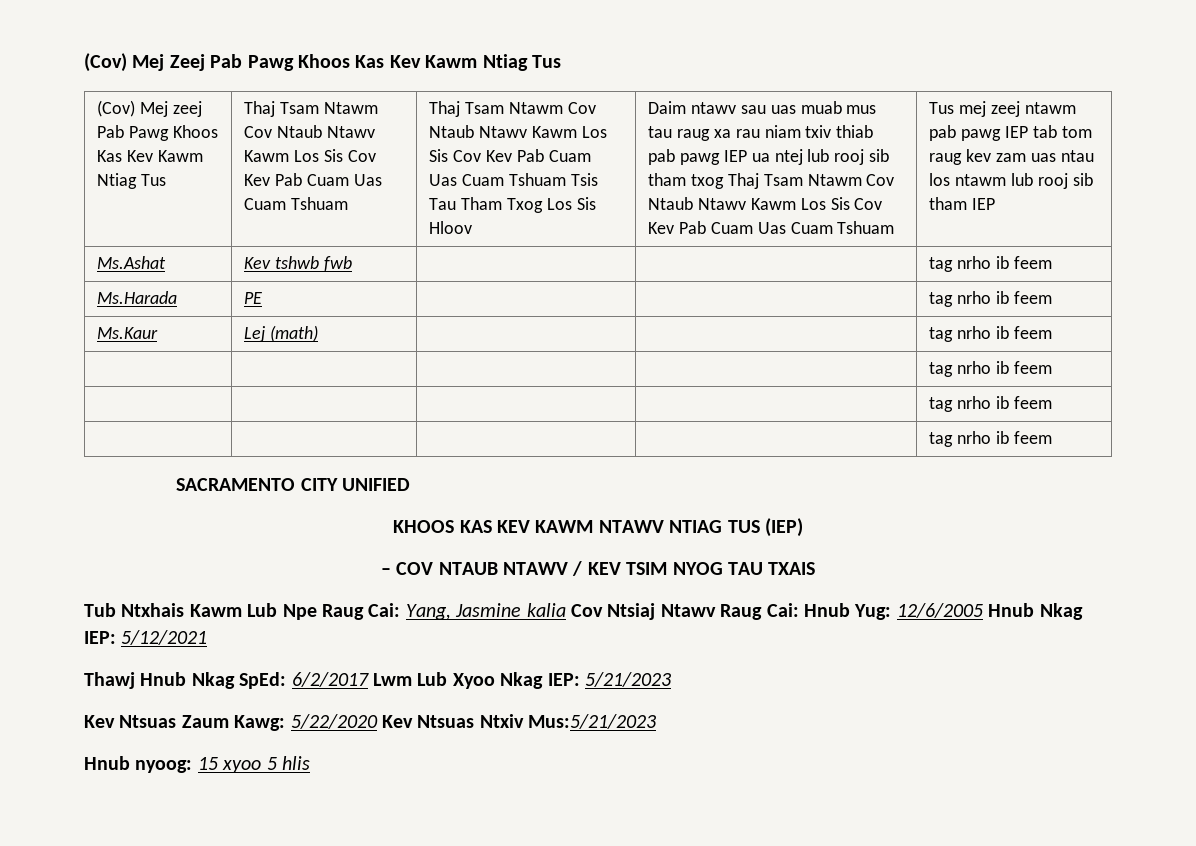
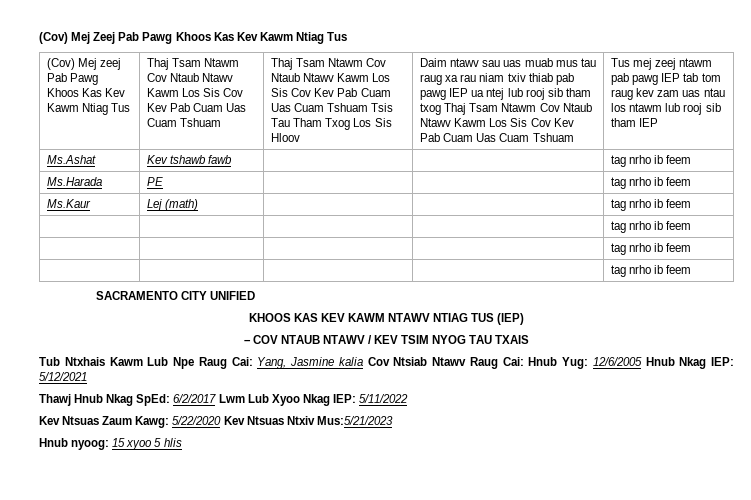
[274,256,352,271] tshwb fwb -> [170,155,233,164] tshawb fawb
[607,603,656,620] Ntsiaj -> [393,357,428,366] Ntsiab
[584,672,671,687] 5/21/2023 -> [359,394,409,403] 5/11/2022

